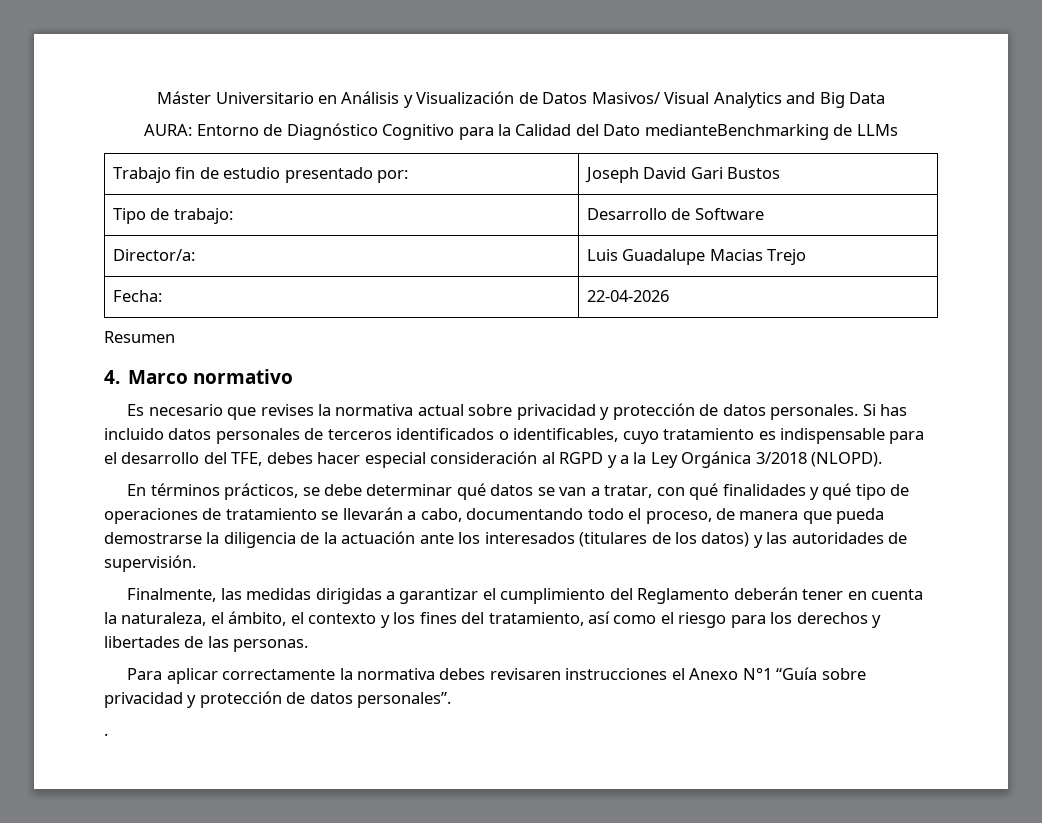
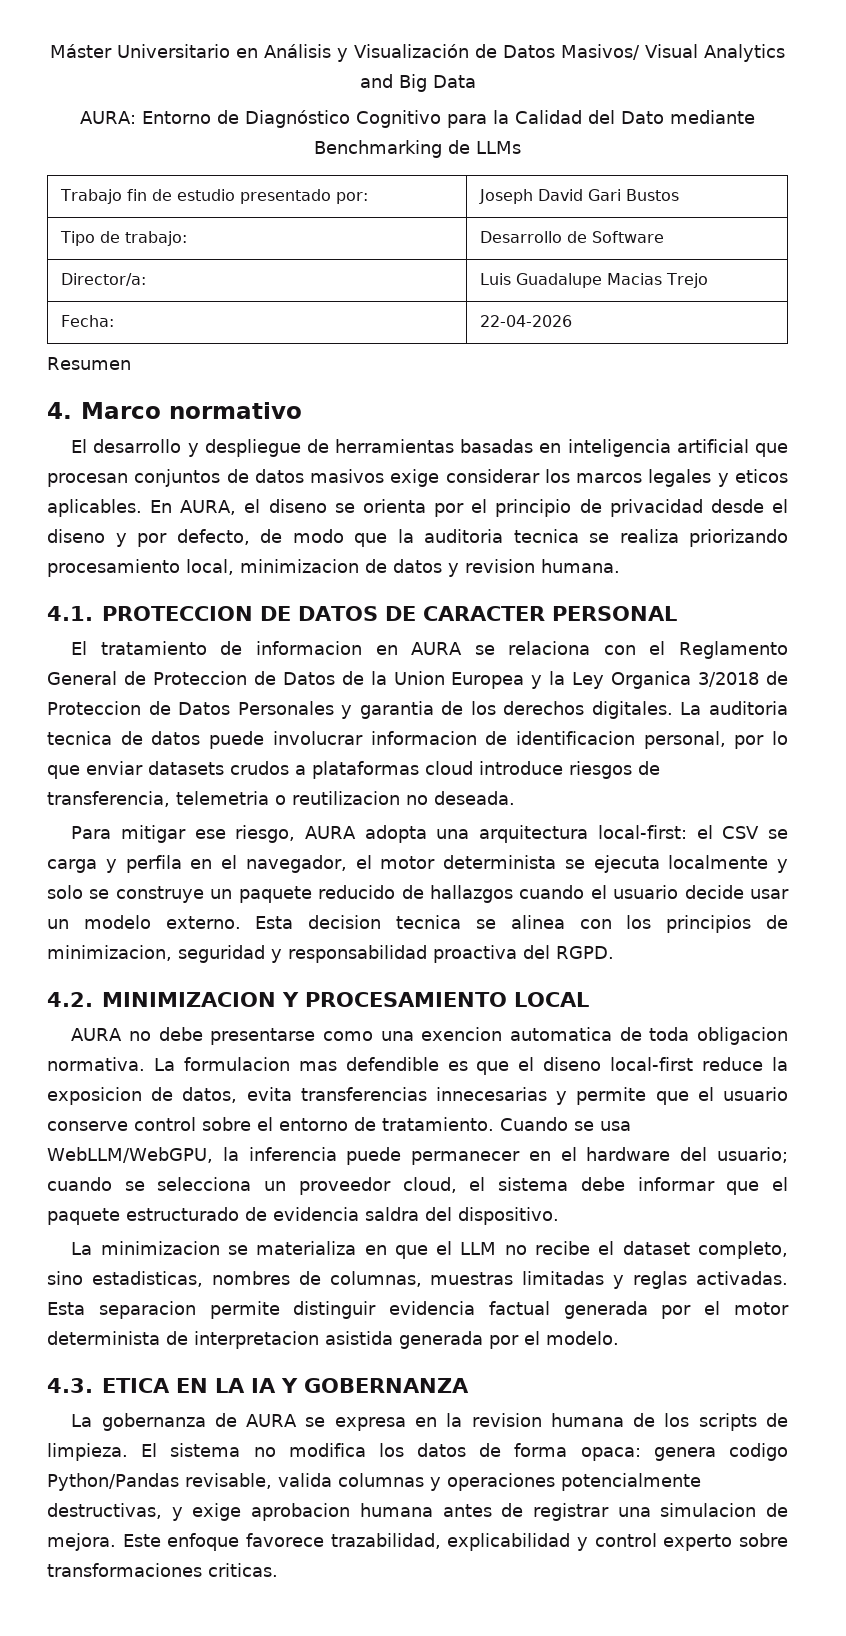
[644,124,829,140] medianteBenchmarking -> [669,110,755,124] [314,140,442,158] mediante Benchmarking
[127,403,908,420] [104,428,925,444] [104,451,883,468] [127,483,910,500] [104,507,885,524] [104,531,908,548] [104,555,196,572] [127,587,924,604] [104,611,882,628] [104,636,309,652] [127,667,866,684] [104,691,452,708] [104,733,108,736] Es necesario que revises la normativa actual sobre privacidad y protección de datos personales. Si has incluido datos personales de terceros identificados o identificables, cuyo tratamiento es indispensable para el desarrollo del TFE, debes hacer especial consideración al RGPD y a la Ley Orgánica 3/2018 (NLOPD). // En términos prácticos, se debe determinar qué datos se van a tratar, con qué finalidades y qué tipo de operaciones de tratamiento se llevarán a cabo, documentando todo el proceso, de manera que pueda demostrarse la diligencia de la actuación ante los interesados (titulares de los datos) y las autoridades de supervisión. // Finalmente, las medidas dirigidas a garantizar el cumplimiento del Reglamento deberán tener en cuenta la naturaleza, el ámbito, el contexto y los fines del tratamiento, así como el riesgo para los derechos y libertades de las personas. // Para aplicar correctamente la normativa debes revisaren instrucciones el Anexo N°1 “Guía sobre privacidad y protección de datos personales”. // . -> [71,439,789,457] [47,469,788,487] [47,499,789,517] [47,529,788,547] [47,559,620,577] [47,606,677,621] [71,641,789,659] [47,671,789,689] [47,701,788,719] [47,731,788,749] [47,761,660,779] [47,791,515,807] [71,825,789,843] [47,855,788,873] [47,885,789,903] [47,915,789,933] [47,945,614,963] [47,992,589,1007] [71,1027,788,1045] [47,1057,789,1075] [47,1087,789,1105] [47,1117,631,1131] [47,1147,788,1165] [47,1177,789,1195] [47,1207,559,1225] [71,1241,788,1259] [47,1271,789,1289] [47,1301,790,1319] [47,1331,619,1349] [47,1378,469,1393] [71,1413,788,1431] [47,1443,788,1461] [47,1473,701,1491] [47,1503,788,1521] [47,1533,788,1551] [47,1563,278,1577] El desarrollo y despliegue de herramientas basadas en inteligencia artificial que procesan conjuntos de datos masivos exige considerar los marcos legales y eticos aplicables. En AURA, el diseno se orienta por el principio de privacidad desde el diseno y por defecto, de modo que la auditoria tecnica se realiza priorizando procesamiento local, minimizacion de datos y revision humana. // 4.1. PROTECCION DE DATOS DE CARACTER PERSONAL // El tratamiento de informacion en AURA se relaciona con el Reglamento General de Proteccion de Datos de la Union Europea y la Ley Organica 3/2018 de Proteccion de Datos Personales y garantia de los derechos digitales. La auditoria tecnica de datos puede involucrar informacion de identificacion personal, por lo que enviar datasets crudos a plataformas cloud introduce riesgos de transferencia, telemetria o reutilizacion no deseada. // Para mitigar ese riesgo, AURA adopta una arquitectura local-first: el CSV se carga y perfila en el navegador, el motor determinista se ejecuta localmente y solo se construye un paquete reducido de hallazgos cuando el usuario decide usar un modelo externo. Esta decision tecnica se alinea con los principios de minimizacion, seguridad y responsabilidad proactiva del RGPD. // 4.2. MINIMIZACION Y PROCESAMIENTO LOCAL // AURA no debe presentarse como una exencion automatica de toda obligacion normativa. La formulacion mas defendible es que el diseno local-first reduce la exposicion de datos, evita transferencias innecesarias y permite que el usuario conserve control sobre el entorno de tratamiento. Cuando se usa WebLLM/WebGPU, la inferencia puede permanecer en el hardware del usuario; cuando se selecciona un proveedor cloud, el sistema debe informar que el paquete estructurado de evidencia saldra del dispositivo. // La minimizacion se materializa en que el LLM no recibe el dataset completo, sino estadisticas, nombres de columnas, muestras limitadas y reglas activadas. Esta separacion permite distinguir evidencia factual generada por el motor determinista de interpretacion asistida generada por el modelo. // 4.3. ETICA EN LA IA Y GOBERNANZA // La gobernanza de AURA se expresa en la revision humana de los scripts de limpieza. El sistema no modifica los datos de forma opaca: genera codigo Python/Pandas revisable, valida columnas y operaciones potencialmente destructivas, y exige aprobacion humana antes de registrar una simulacion de mejora. Este enfoque favorece trazabilidad, explicabilidad y control experto sobre transformaciones criticas.

